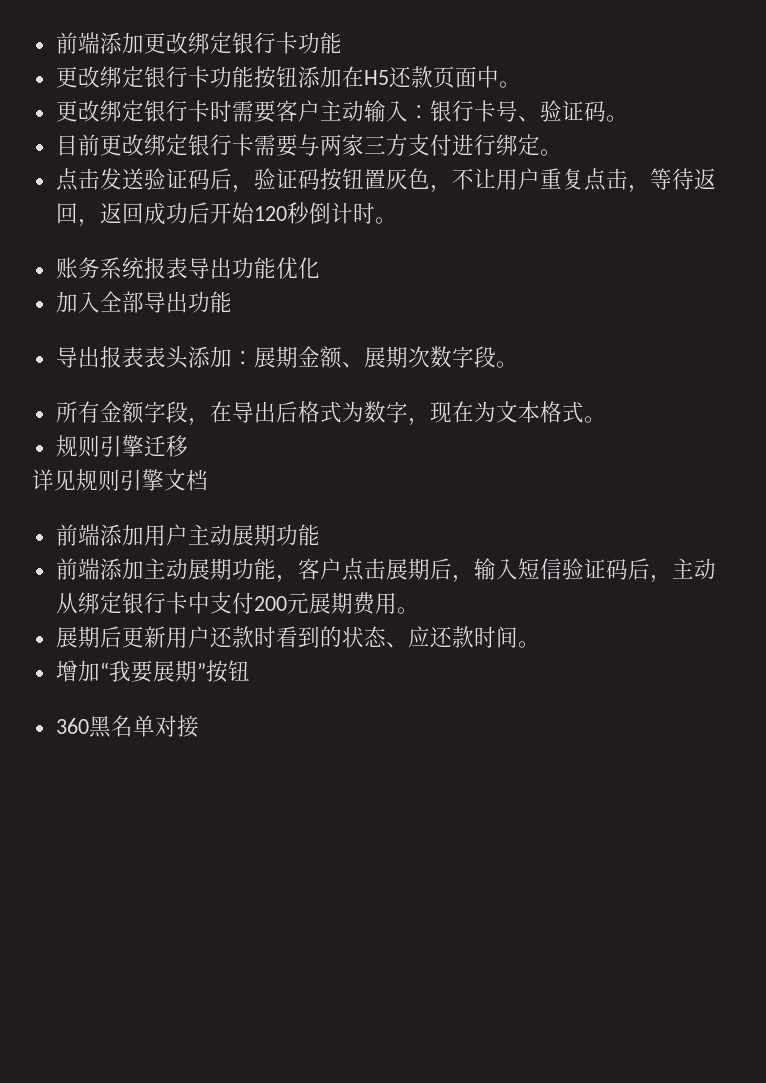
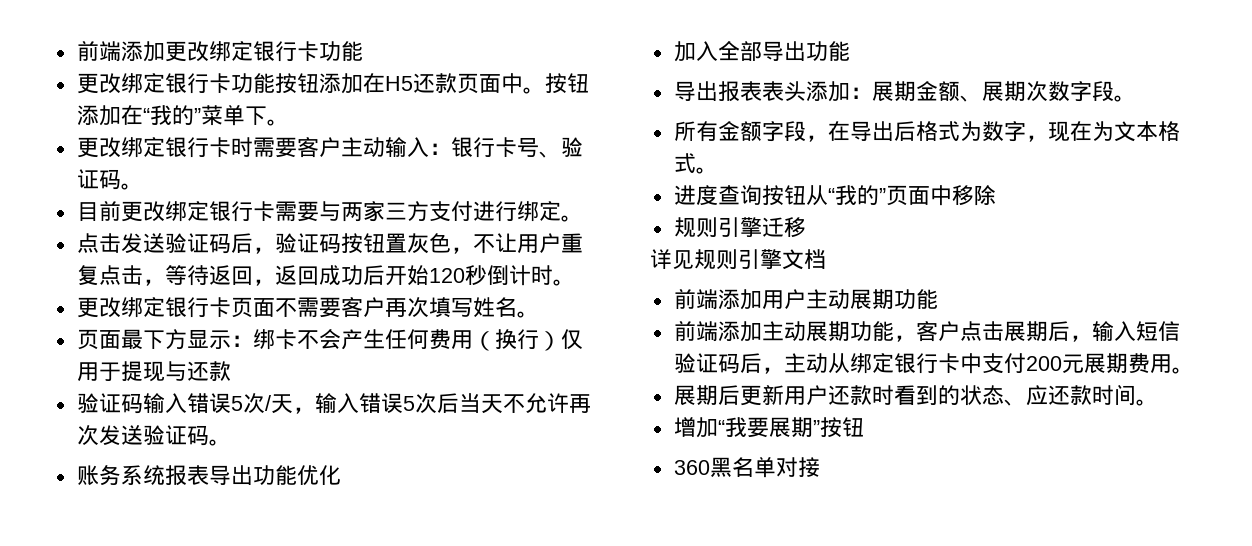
(521, 84) none -> [544,73,589,94] [76,105,289,126] 按钮添加在“我的”菜单下。
(397, 220) none -> [76,297,539,318] [76,329,583,351] [76,361,231,382] [76,393,591,414] [76,425,231,446] // 更改绑定银行卡页面不需要客户再次填写姓名。 // 页面最下方显示：绑卡不会产生任何费用（换行）仅用于提现与还款 // 验证码输入错误5次/天，输入错误5次后当天不允许再次发送验证码。
(606, 419) none -> [673,185,996,206] // 进度查询按钮从“我的”页面中移除

